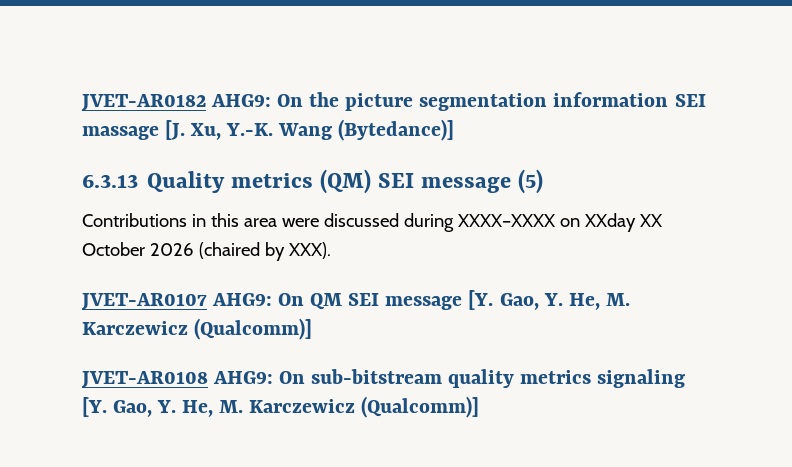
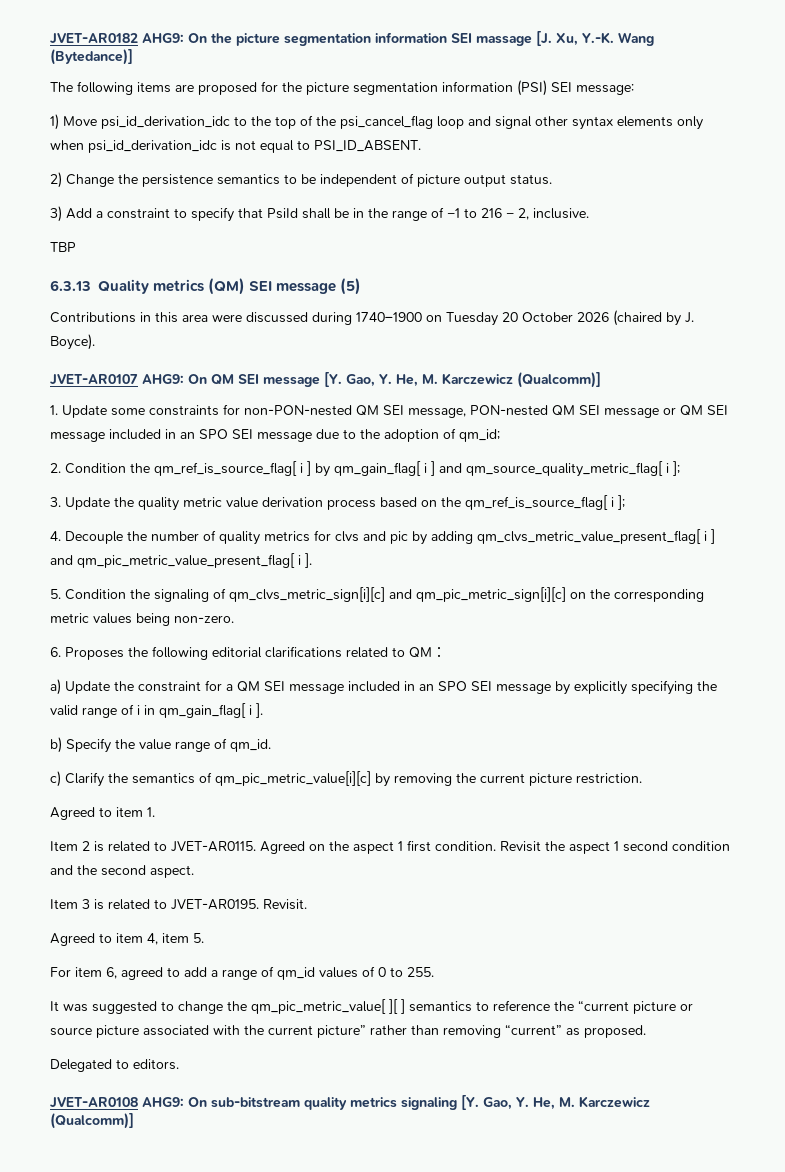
(455, 130) none -> [50,80,634,96] [50,114,703,130] [50,140,421,153] [50,172,552,188] [50,206,589,222] [50,242,76,252] // The following items are proposed for the picture segmentation information (PSI) SEI message: // 1) Move psi_id_derivation_idc to the top of the psi_cancel_flag loop and signal other syntax elements only when psi_id_derivation_idc is not equal to PSI_ID_ABSENT. // 2) Change the persistence semantics to be independent of picture output status. // 3) Add a constraint to specify that PsiId shall be in the range of −1 to 216 − 2, inclusive. // TBP
[457,213,662,232] XXXX–XXXX on XXday XX -> [356,312,518,326] 1740–1900 on Tuesday 20
[288,242,331,259] XXX). -> [685,312,694,323] [50,334,95,350] J. Boyce).
(313, 329) none -> [50,404,728,418] [50,428,500,442] [50,461,680,477] [50,495,625,511] [50,529,715,545] [50,553,312,568] [50,587,704,602] [50,613,234,626] [50,646,446,660] [50,679,717,695] [50,703,263,718] [50,737,271,753] [50,771,642,787] [50,807,155,820] [50,840,730,854] [50,865,194,878] [50,899,307,910] [50,933,204,946] [50,966,434,980] [50,999,693,1014] [50,1024,646,1038] [50,1059,179,1072] // 1. Update some constraints for non-PON-nested QM SEI message, PON-nested QM SEI message or QM SEI message included in an SPO SEI message due to the adoption of qm_id; // 2. Condition the qm_ref_is_source_flag[ i ] by qm_gain_flag[ i ] and qm_source_quality_metric_flag[ i ]; // 3. Update the quality metric value derivation process based on the qm_ref_is_source_flag[ i ]; // 4. Decouple the number of quality metrics for clvs and pic by adding qm_clvs_metric_value_present_flag[ i ] and qm_pic_metric_value_present_flag[ i ]. // 5. Condition the signaling of qm_clvs_metric_sign[i][c] and qm_pic_metric_sign[i][c] on the corresponding metric values being non-zero. // 6. Proposes the following editorial clarifications related to QM： // a) Update the constraint for a QM SEI message included in an SPO SEI message by explicitly specifying the valid range of i in qm_gain_flag[ i ]. // b) Specify the value range of qm_id. // c) Clarify the semantics of qm_pic_metric_value[i][c] by removing the current picture restriction. // Agreed to item 1. // Item 2 is related to JVET-AR0115. Agreed on the aspect 1 first condition. Revisit the aspect 1 second condition and the second aspect. // Item 3 is related to JVET-AR0195. Revisit. // Agreed to item 4, item 5. // For item 6, agreed to add a range of qm_id values of 0 to 255. // It was suggested to change the qm_pic_metric_value[ ][ ] semantics to reference the “current picture or source picture associated with the current picture” rather than removing “current” as proposed. // Delegated to editors.

